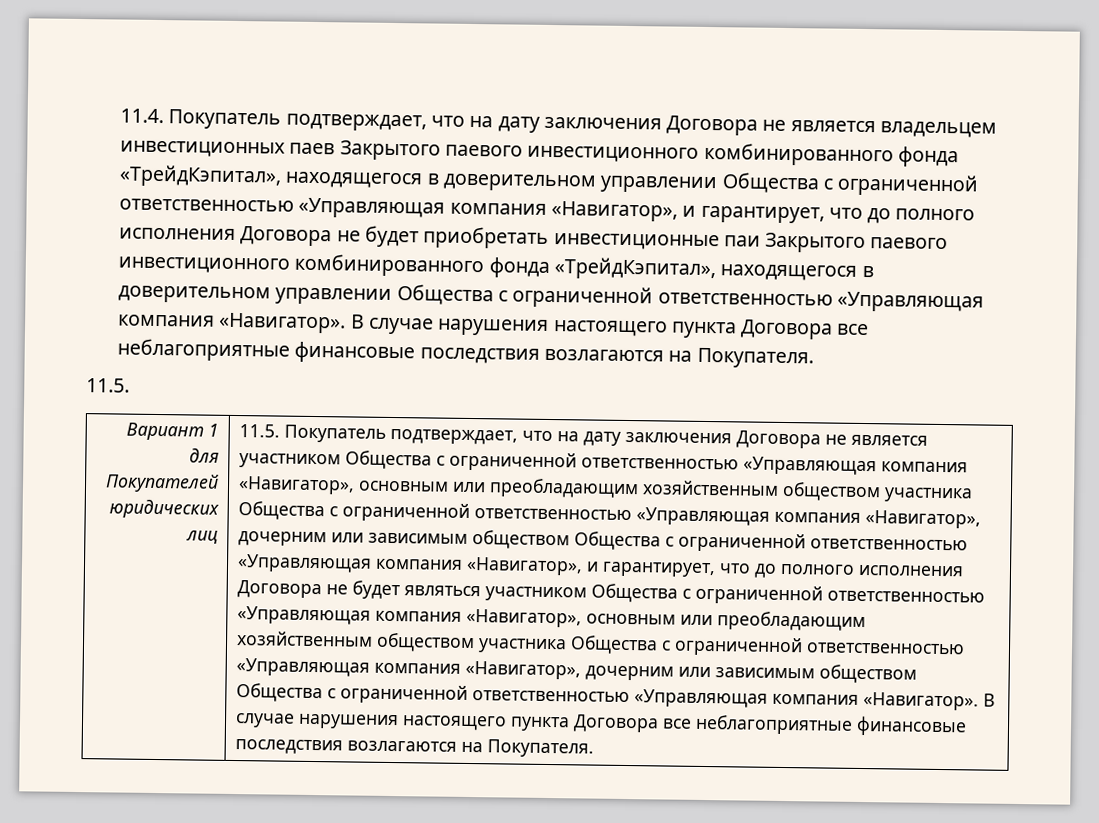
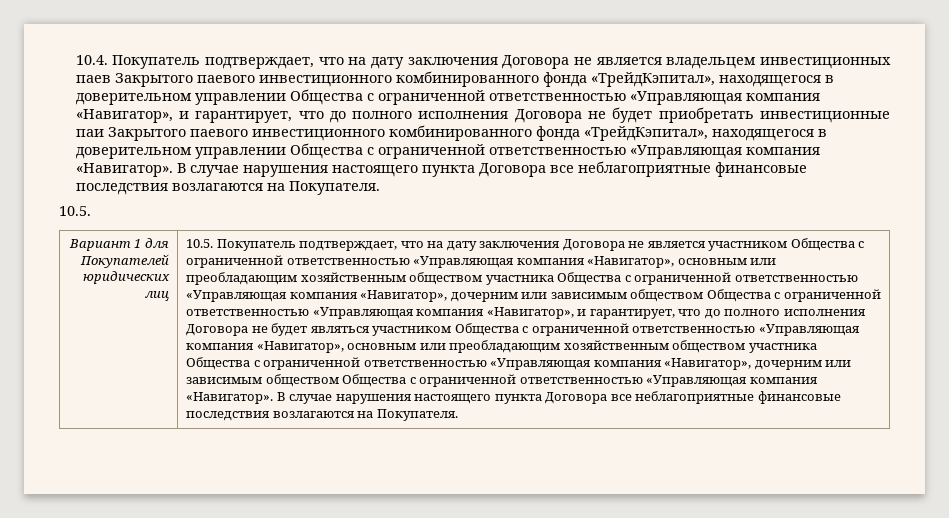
[120,108,165,124] 11.4. -> [75,55,108,65] 10.4.
[86,378,130,393] 11.5. -> [59,206,91,216] 10.5.
[238,424,280,438] 11.5. -> [186,239,214,248] 10.5.

